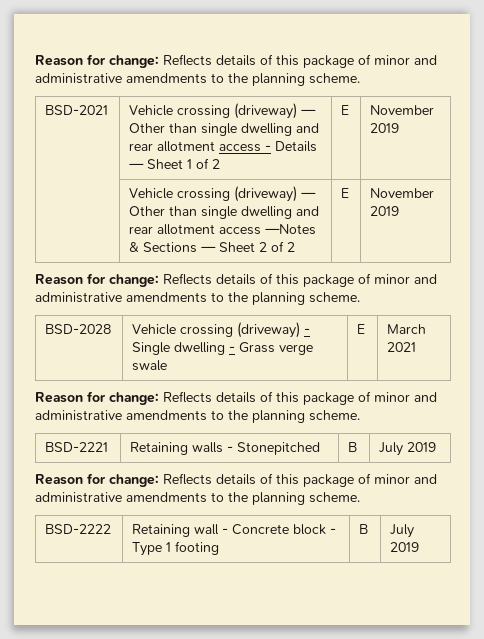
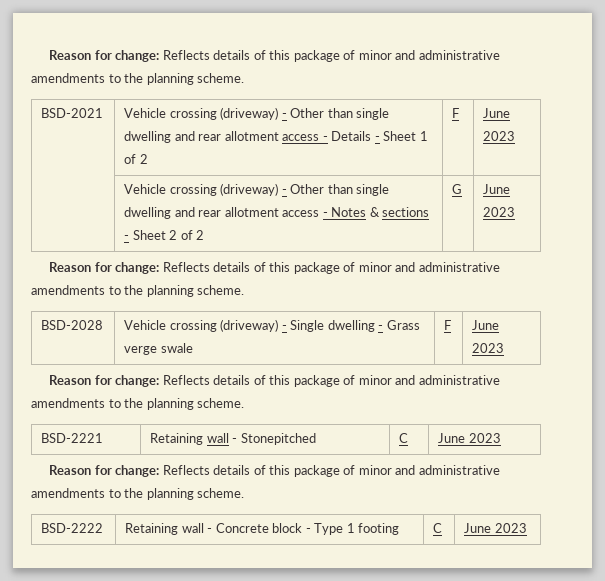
[301,109,317,115] — -> [281,113,287,118] -
[129,163,145,169] — -> [374,136,380,141] -
[341,105,350,115] [370,105,435,115] [370,123,400,133] [129,186,317,202] [129,206,320,219] [129,224,317,235] [129,242,217,253] E | November 2019 // | Vehicle crossing (driveway) — Other than single dwelling and rear allotment access —Notes & Sections — -> [452,108,460,118] [483,108,511,118] [483,131,516,141] [124,183,390,196] [124,207,430,219] [124,235,130,240] F | June 2023 // | Vehicle crossing (driveway) - Other than single dwelling and rear allotment access - Notes & sections -
[341,188,350,198] [370,188,435,198] [370,206,400,216] E | November 2019 -> [452,184,463,194] [483,184,511,194] [483,207,516,217] G | June 2023
[357,324,366,334] [387,324,427,334] [387,342,417,352] E | March 2021 -> [444,320,452,330] [472,320,500,330] [472,343,505,353] F | June 2023
[192,442,224,453] walls -> [206,433,229,443] wall
[348,442,358,452] [379,442,437,456] B | July 2019 -> [399,433,409,443] [438,433,501,443] C | June 2023
[359,524,369,534] [390,524,415,538] [390,542,420,552] B | July 2019 -> [433,523,443,533] [464,523,527,533] C | June 2023

